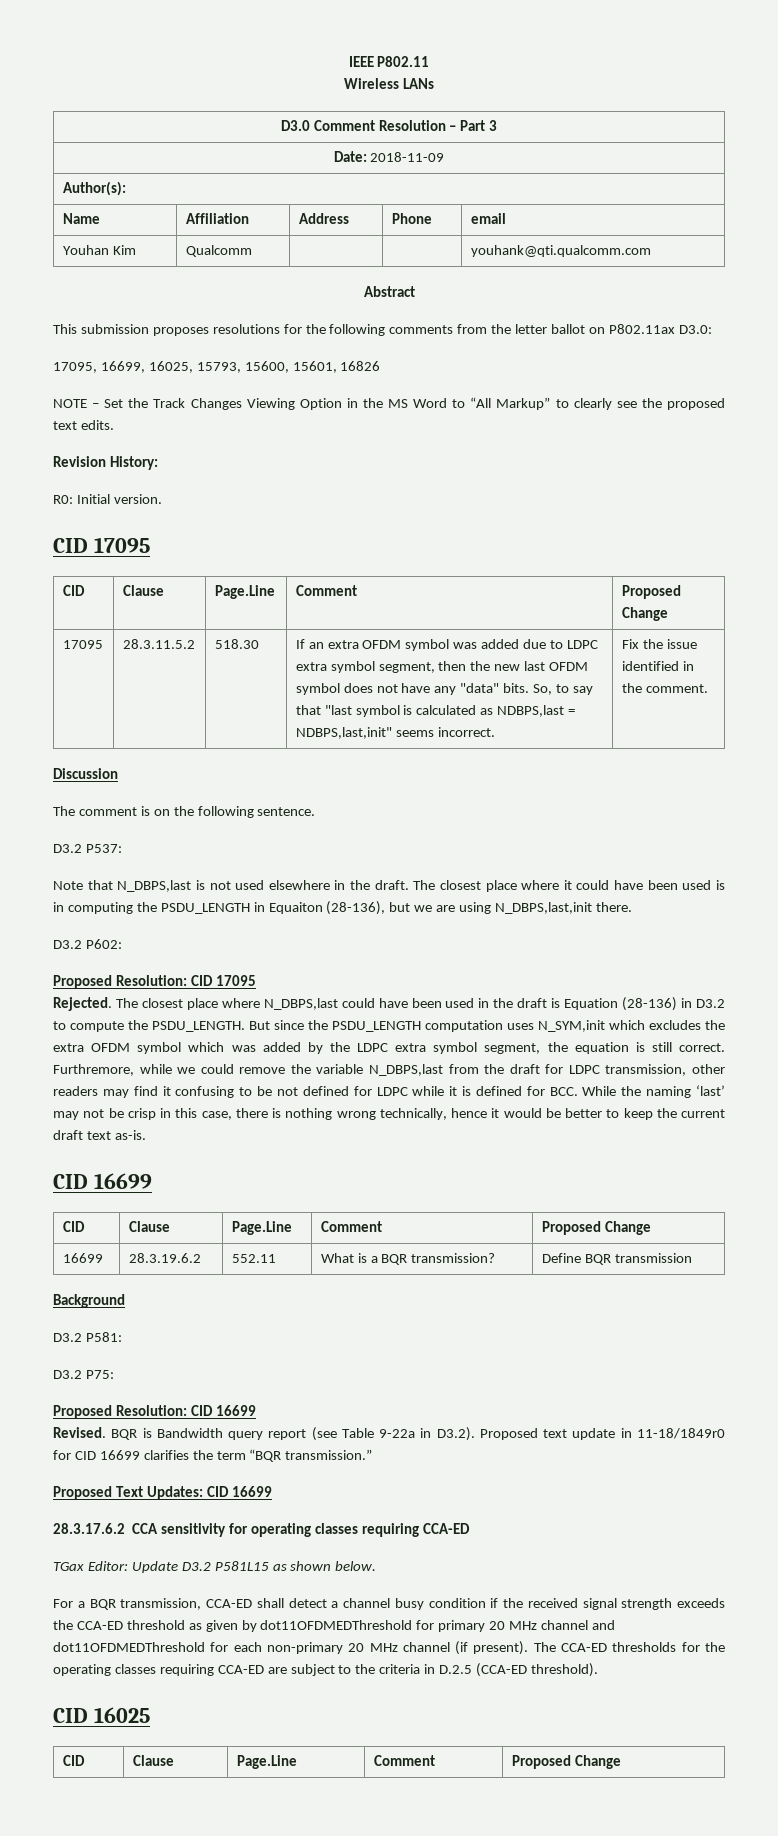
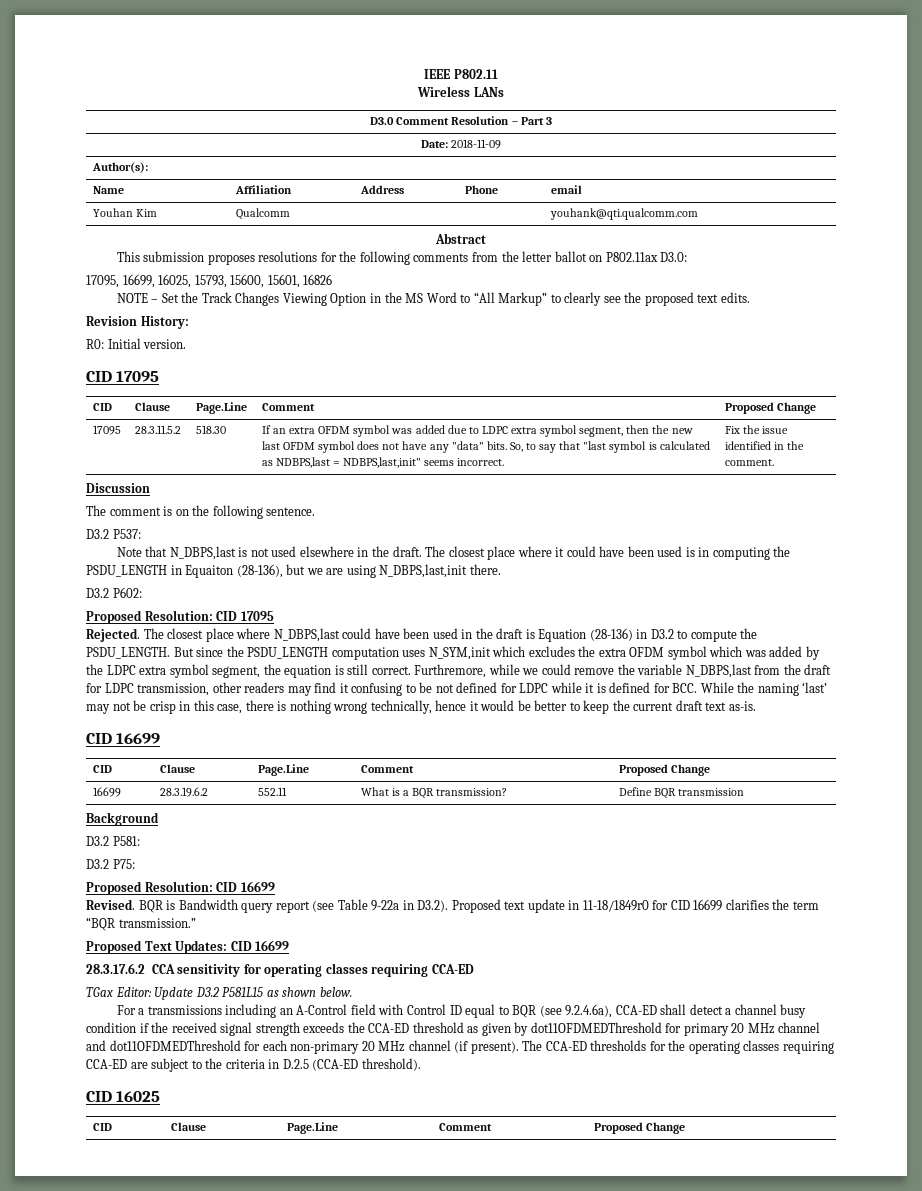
[89,1598,202,1610] BQR transmission, -> [147,1004,613,1018] transmissions including an A-Control field with Control ID equal to BQR (see 9.2.4.6a),

